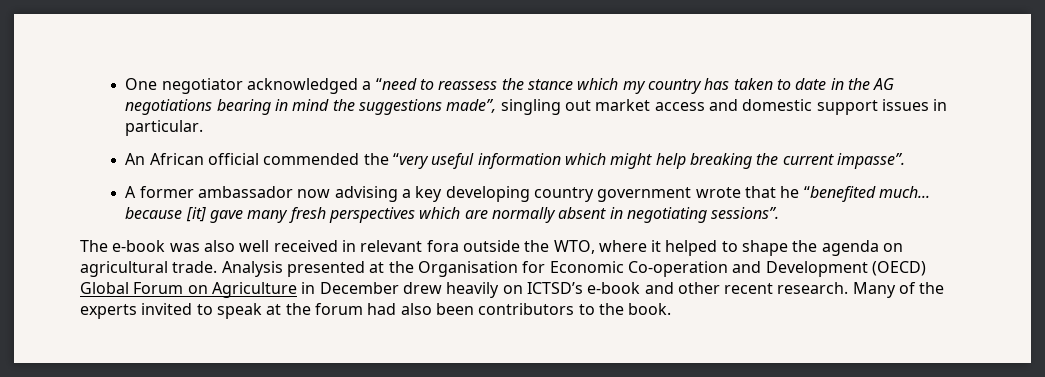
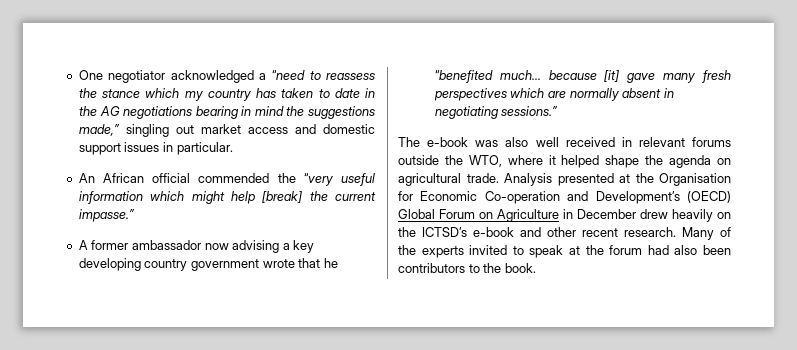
[446,99,497,113] made”, -> [78,124,120,136] made,”
[689,153,752,169] breaking -> [262,191,303,203] [break]
[836,153,905,169] impasse”. -> [78,209,135,222] impasse.”
[711,207,780,219] sessions”. -> [501,106,559,116] sessions.”
[426,240,459,252] fora -> [692,137,731,147] forums
[721,241,738,252] to -> (600, 161) none
[765,261,868,277] Development -> [595,191,680,204] Development’s
(523, 289) none -> [398,227,416,237] the

